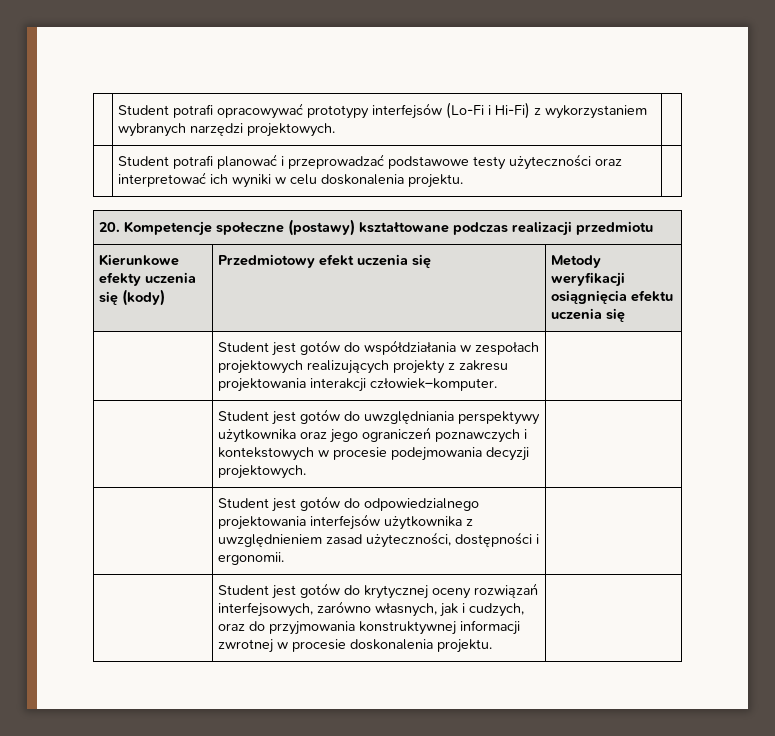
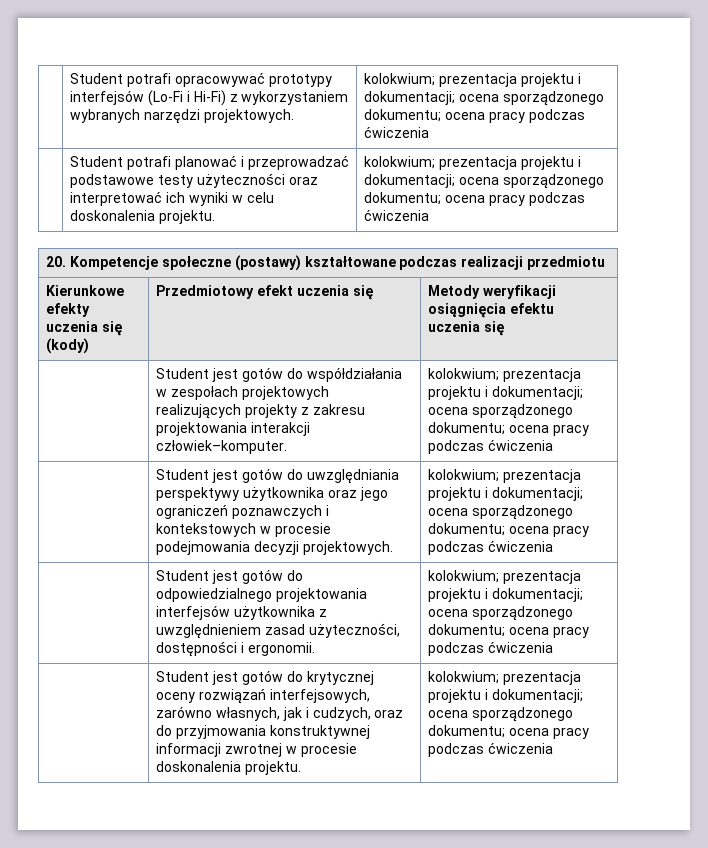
(336, 130) none -> [364,73,581,87] [364,91,604,106] [364,109,585,123] [364,126,430,138] kolokwium; prezentacja projektu i dokumentacji; ocena sporządzonego dokumentu; ocena pracy podczas ćwiczenia
(464, 181) none -> [364,156,581,170] [364,174,604,189] [364,192,585,206] [364,209,430,221] kolokwium; prezentacja projektu i dokumentacji; ocena sporządzonego dokumentu; ocena pracy podczas ćwiczenia
(498, 384) none -> [428,368,582,382] [428,386,583,400] [428,404,574,419] [428,422,589,436] [428,439,554,454] kolokwium; prezentacja projektu i dokumentacji; ocena sporządzonego dokumentu; ocena pracy podczas ćwiczenia
(307, 472) none -> [428,469,582,483] [428,487,583,501] [428,505,574,520] [428,523,589,537] [428,540,554,555] kolokwium; prezentacja projektu i dokumentacji; ocena sporządzonego dokumentu; ocena pracy podczas ćwiczenia
(285, 558) none -> [428,570,582,584] [428,588,583,602] [428,606,574,621] [428,624,589,638] [428,641,554,656] kolokwium; prezentacja projektu i dokumentacji; ocena sporządzonego dokumentu; ocena pracy podczas ćwiczenia
(493, 646) none -> [428,671,582,685] [428,689,583,703] [428,707,574,722] [428,725,589,739] [428,742,554,757] kolokwium; prezentacja projektu i dokumentacji; ocena sporządzonego dokumentu; ocena pracy podczas ćwiczenia

